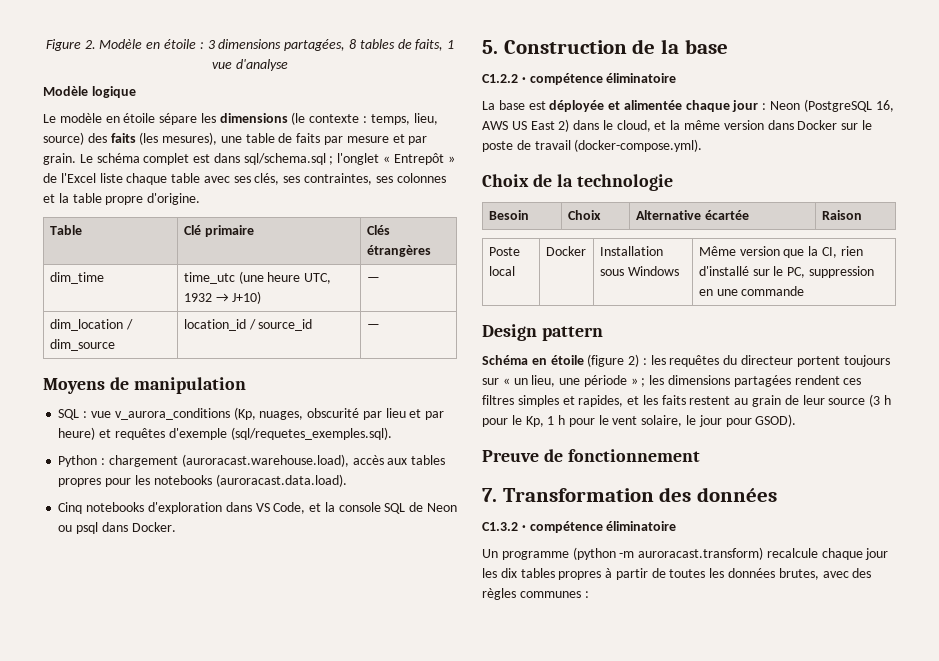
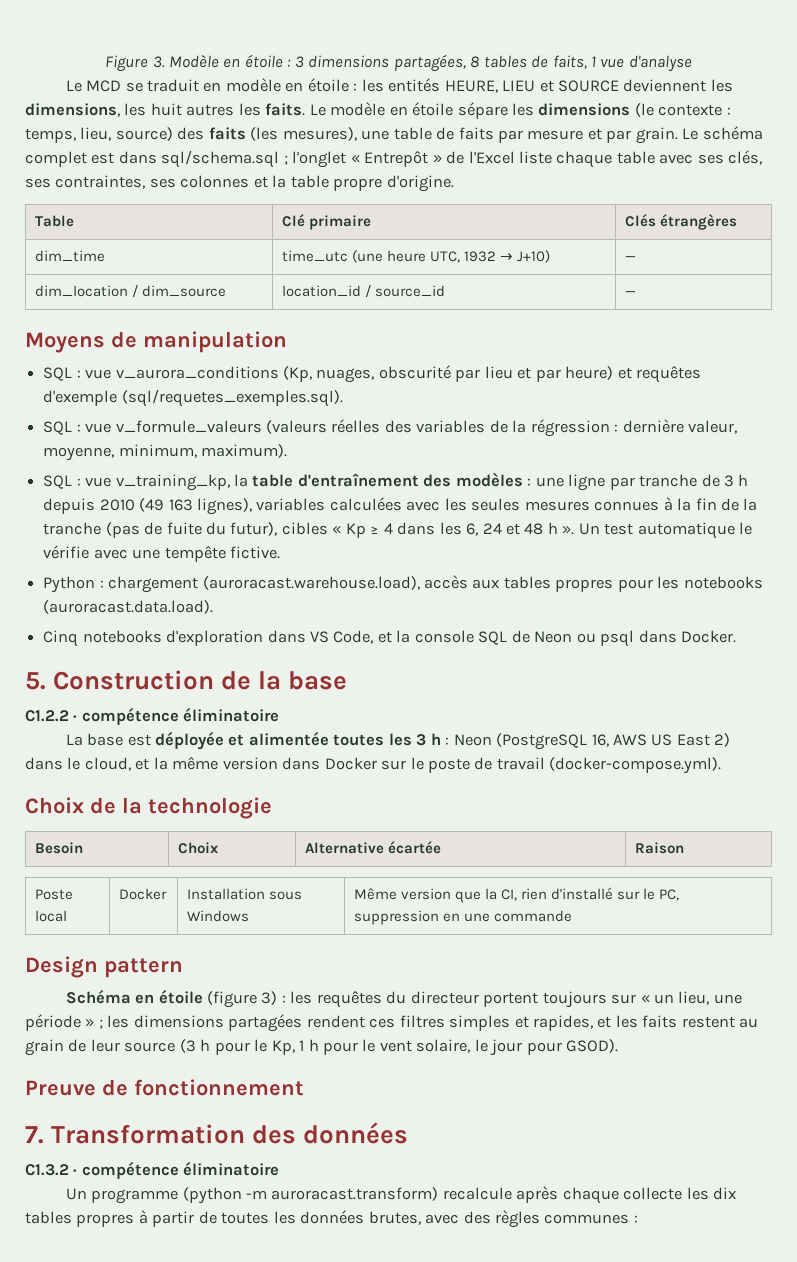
[84,40,96,49] 2. -> [152,56,165,68] 3.
[43,86,136,98] Modèle logique // -> [65,78,733,93] [25,103,306,117] Le MCD se traduit en modèle en étoile : les entités HEURE, LIEU et SOURCE deviennent les dimensions, les huit autres les faits.
(392, 433) none -> [43,419,738,437] [43,444,288,461] [43,472,749,491] [43,497,758,515] [43,522,753,539] [43,545,280,562] // SQL : vue v_formule_valeurs (valeurs réelles des variables de la régression : dernière valeur, moyenne, minimum, maximum). // SQL : vue v_training_kp, la table d'entraînement des modèles : une ligne par tranche de 3 h depuis 2010 (49 163 lignes), variables calculées avec les seules mesures connues à la fin de la tranche (pas de fuite du futur), cibles « Kp ≥ 4 dans les 6, 24 et 48 h ». Un test automatique le vérifie avec une tempête fictive.
[685,100,759,112] chaque jour -> [333,733,441,746] toutes les 3 h
[628,354,640,367] 2) -> [261,991,278,1005] 3)
[821,548,889,560] chaque jour -> [516,1186,683,1204] après chaque collecte

